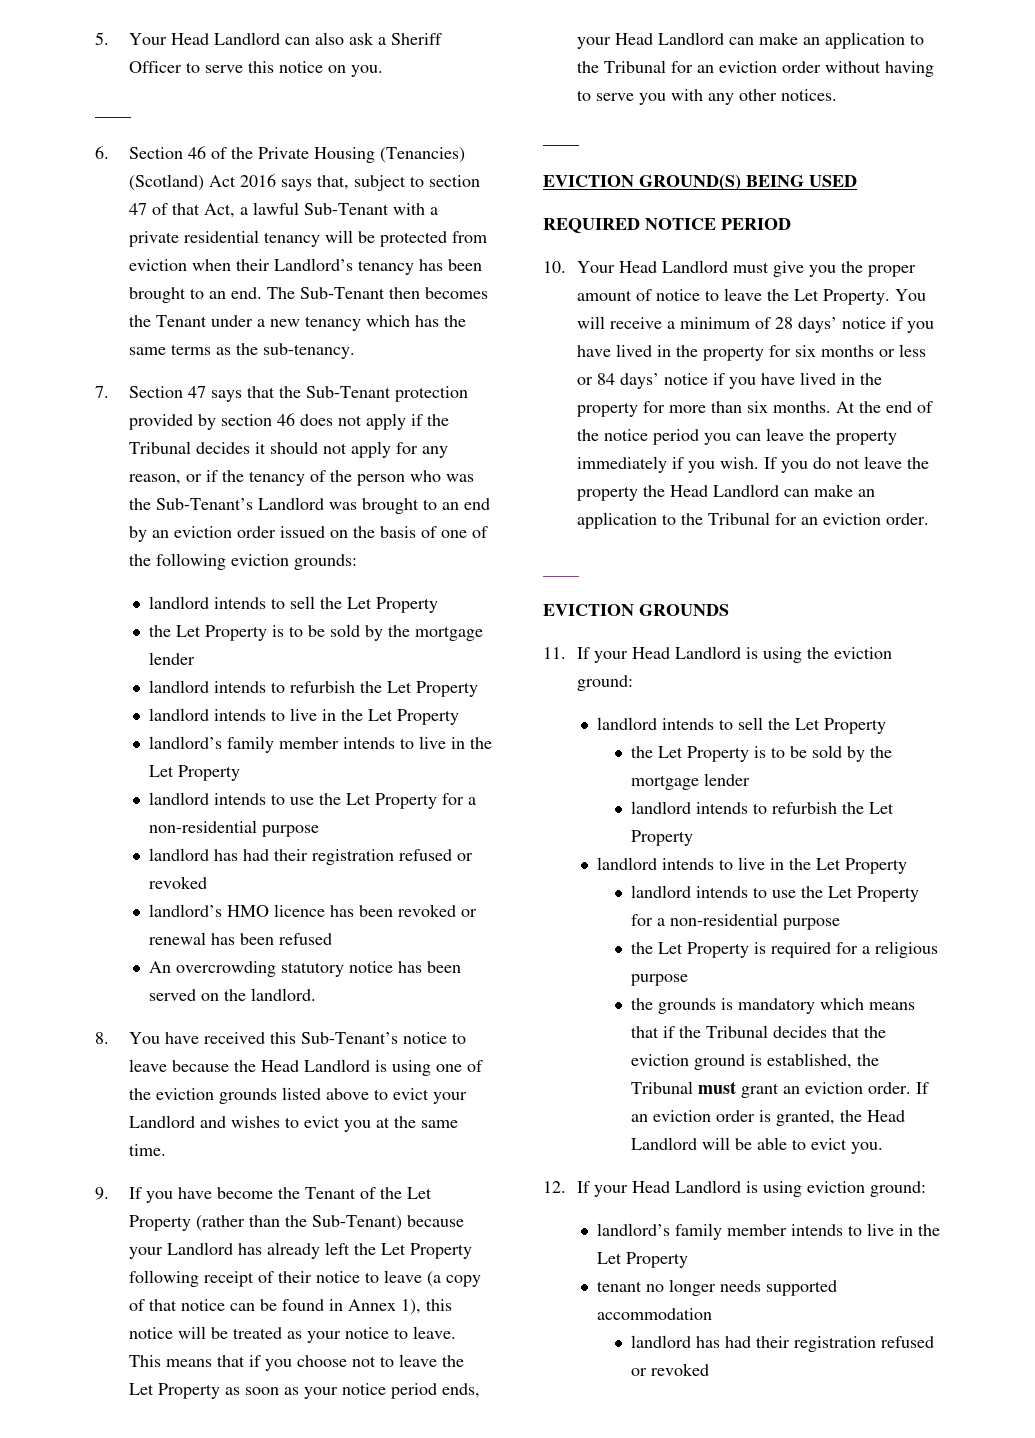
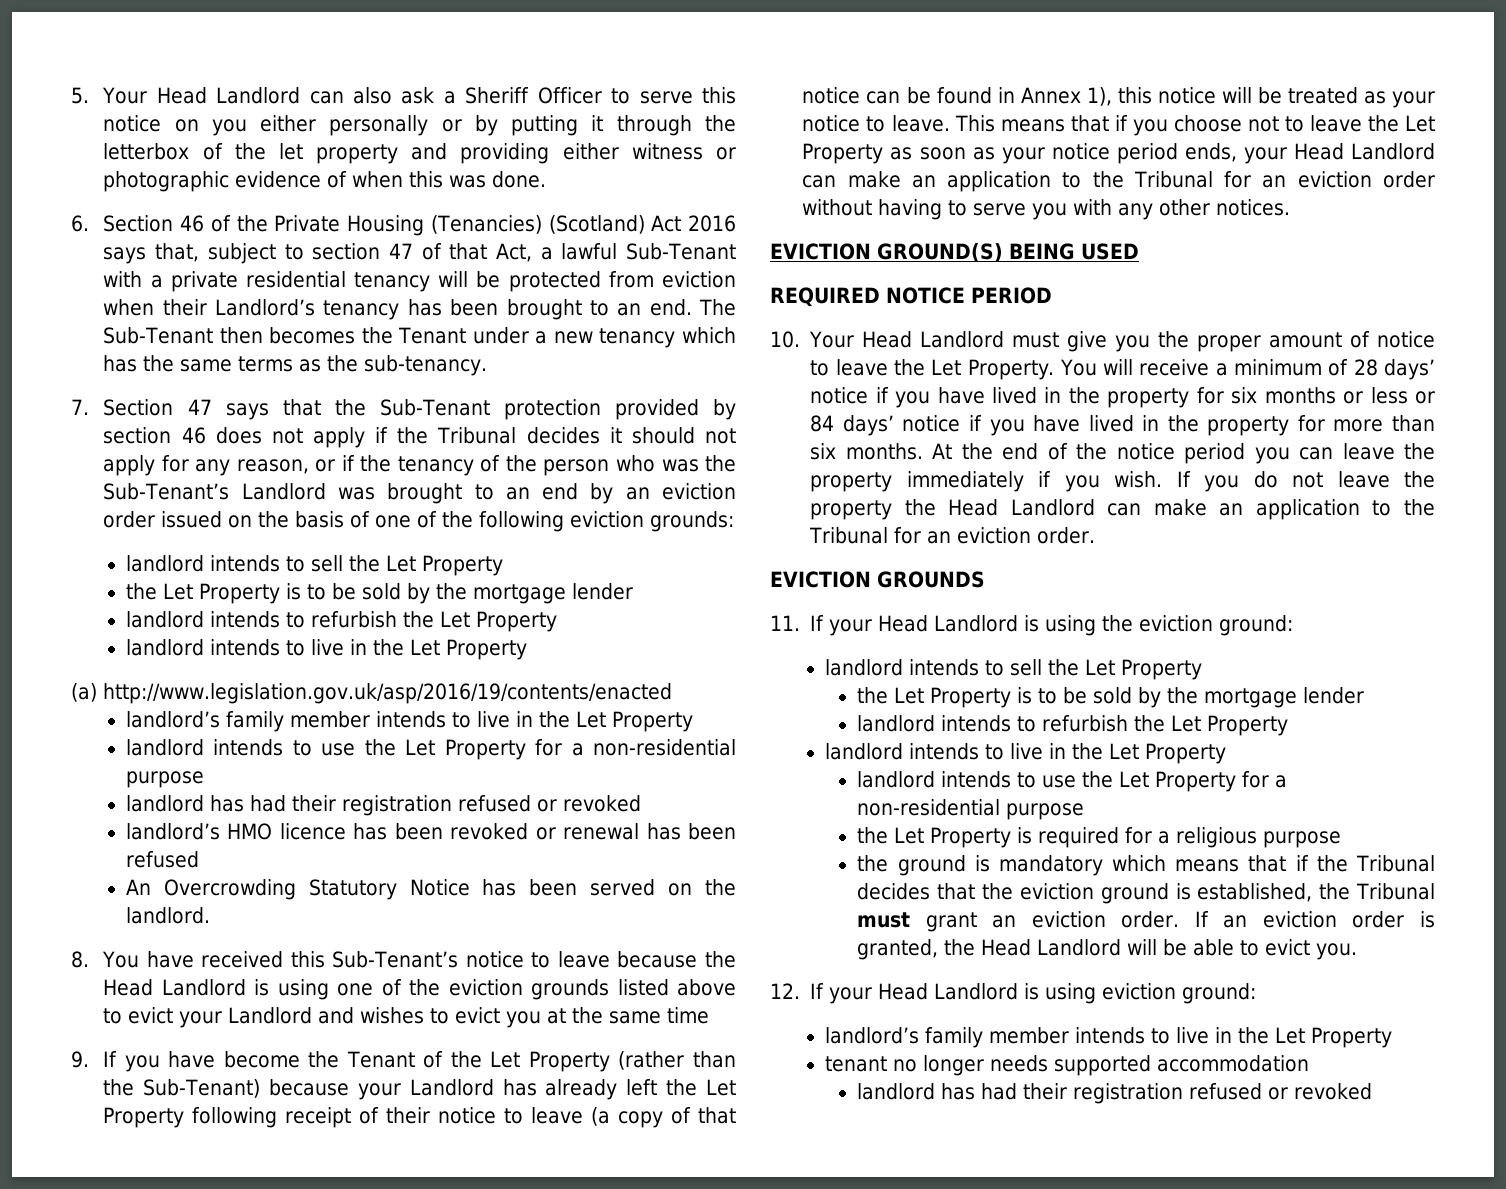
[351,65,384,77] [95,116,131,118] you. // ____ -> [211,115,736,136] [103,143,736,164] [103,171,547,192] you either personally or by putting it through the letterbox of the let property and providing either witness or photographic evidence of when this was done.
(459, 717) none -> [71,683,672,704] // (a) http://www.legislation.gov.uk/asp/2016/19/contents/enacted
[175,961,393,977] overcrowding statutory notice -> [163,879,470,900] Overcrowding Statutory Notice
[129,1144,167,1156] time. -> [667,1007,710,1024] time
[543,144,579,146] // ____ -> (1291, 207) none
[543,575,579,577] // ____ -> (1096, 535) none
[657,998,716,1014] grounds -> [897,855,966,876] ground

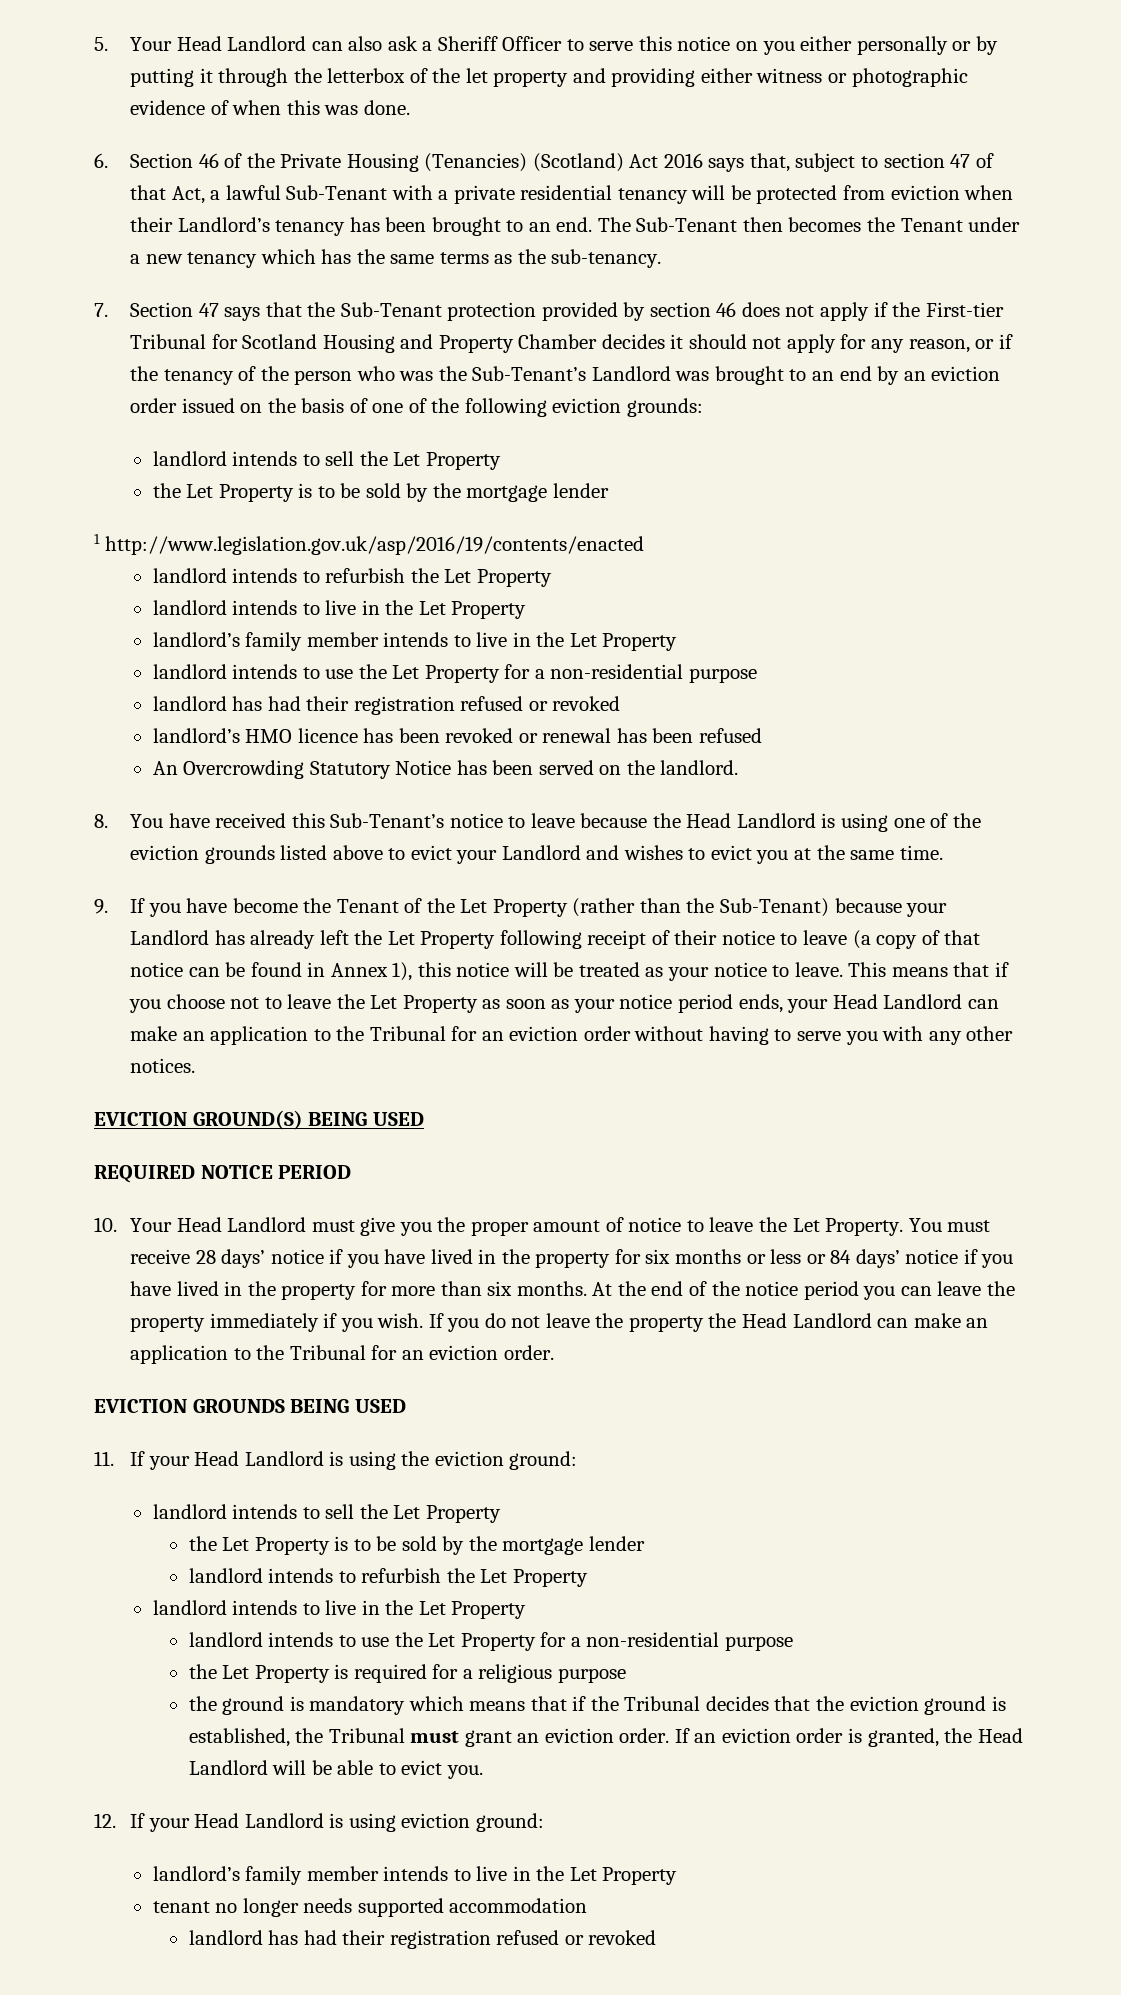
[437,427,517,444] Tribunal -> [925,302,1004,317] [130,334,598,353] First-tier Tribunal for Scotland Housing and Property Chamber
(633, 591) none -> [94,534,644,555] // 1 http://www.legislation.gov.uk/asp/2016/19/contents/enacted
[71,683,672,704] // (a) http://www.legislation.gov.uk/asp/2016/19/contents/enacted -> (527, 610) none
[667,1007,710,1024] time -> [899,845,943,860] time.
[1103,359,1349,376] will receive a minimum of -> [947,1220,991,1232] [130,1249,191,1264] must receive
(985, 579) none -> [290,1399,406,1413] BEING USED

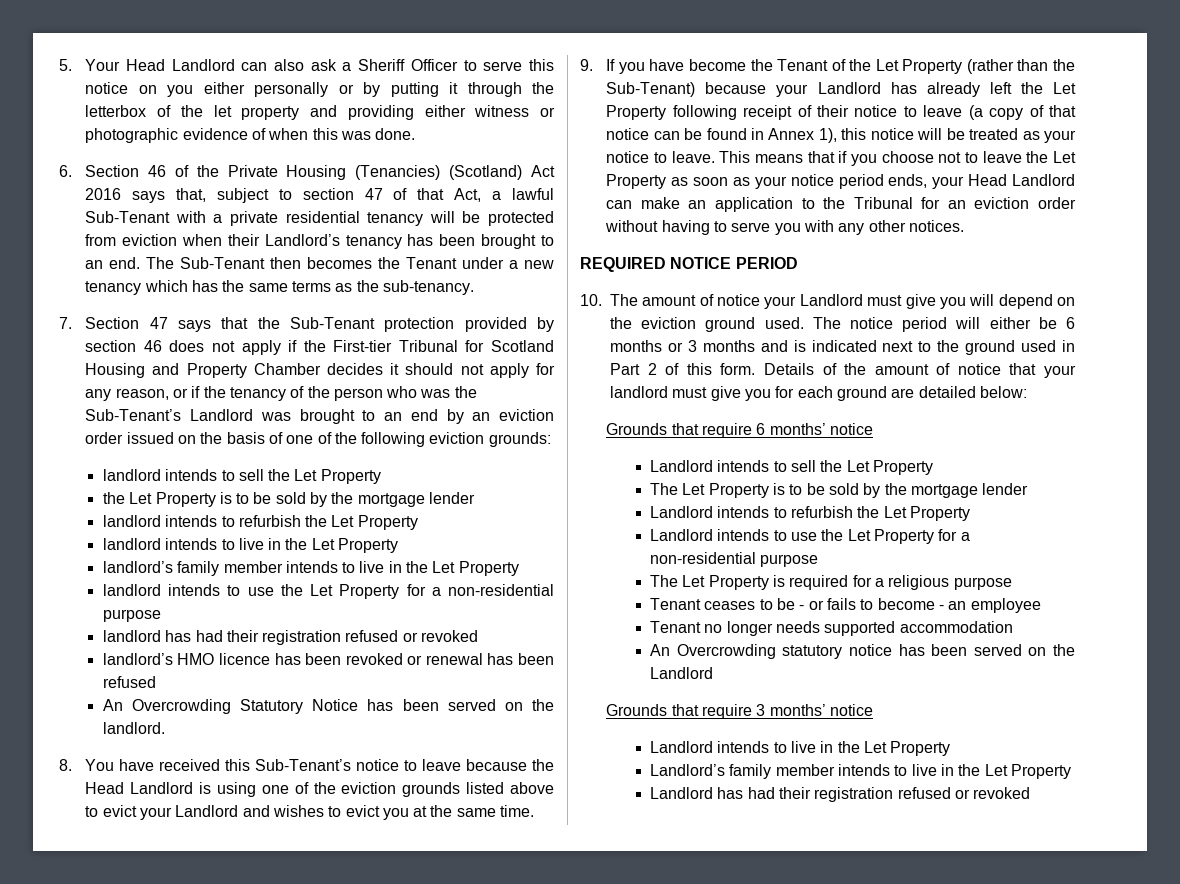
[94,534,644,555] // 1 http://www.legislation.gov.uk/asp/2016/19/contents/enacted -> (476, 498) none
[94,1110,424,1130] // EVICTION GROUND(S) BEING USED -> (964, 226) none
[130,1217,991,1236] [130,1249,1014,1268] [130,1281,1015,1300] [130,1313,989,1332] [130,1345,554,1364] [94,1399,406,1413] [94,1451,578,1470] [152,1504,501,1523] [188,1536,217,1551] Your Head Landlord must give you the proper amount of notice to leave the Let Property. You must receive 28 days’ notice if you have lived in the property for six months or less or 84 days’ notice if you have lived in the property for more than six months. At the end of the notice period you can leave the property immediately if you wish. If you do not leave the property the Head Landlord can make an application to the Tribunal for an eviction order. // EVICTION GROUNDS BEING USED // 11. If your Head Landlord is using the eviction ground: // landlord intends to sell the Let Property // the -> [610,294,1075,309] [610,317,1075,332] [610,340,1075,355] [610,363,1076,378] [610,386,1027,401] [606,423,873,438] [650,460,934,475] [650,483,679,495] The amount of notice your Landlord must give you will depend on the eviction ground used. The notice period will either be 6 months or 3 months and is indicated next to the ground used in Part 2 of this form. Details of the amount of notice that your landlord must give you for each ground are detailed below: // Grounds that require 6 months’ notice // Landlord intends to sell the Let Property // The
[188,1568,588,1587] [152,1600,527,1619] [188,1632,263,1647] landlord intends to refurbish the Let Property // landlord intends to live in the Let Property // landlord -> [650,506,971,521] [650,529,714,541] Landlord intends to refurbish the Let Property // Landlord
[188,1664,217,1679] the -> [650,575,679,587] The
[188,1696,1006,1715] [188,1728,1023,1747] [188,1760,483,1779] [94,1813,544,1832] [152,1866,678,1885] [152,1898,588,1917] [188,1930,263,1945] the ground is mandatory which means that if the Tribunal decides that the eviction ground is established, the Tribunal must grant an eviction order. If an eviction order is granted, the Head Landlord will be able to evict you. // 12. If your Head Landlord is using eviction ground: // landlord’s family member intends to live in the Let Property // tenant no longer needs supported accommodation // landlord -> [650,598,1041,613] [650,621,1013,636] [650,644,1075,659] [650,667,714,679] [606,704,873,719] [650,741,951,756] [650,764,1072,779] [650,787,714,799] Tenant ceases to be - or fails to become - an employee // Tenant no longer needs supported accommodation // An Overcrowding statutory notice has been served on the Landlord // Grounds that require 3 months’ notice // Landlord intends to live in the Let Property // Landlord’s family member intends to live in the Let Property // Landlord

